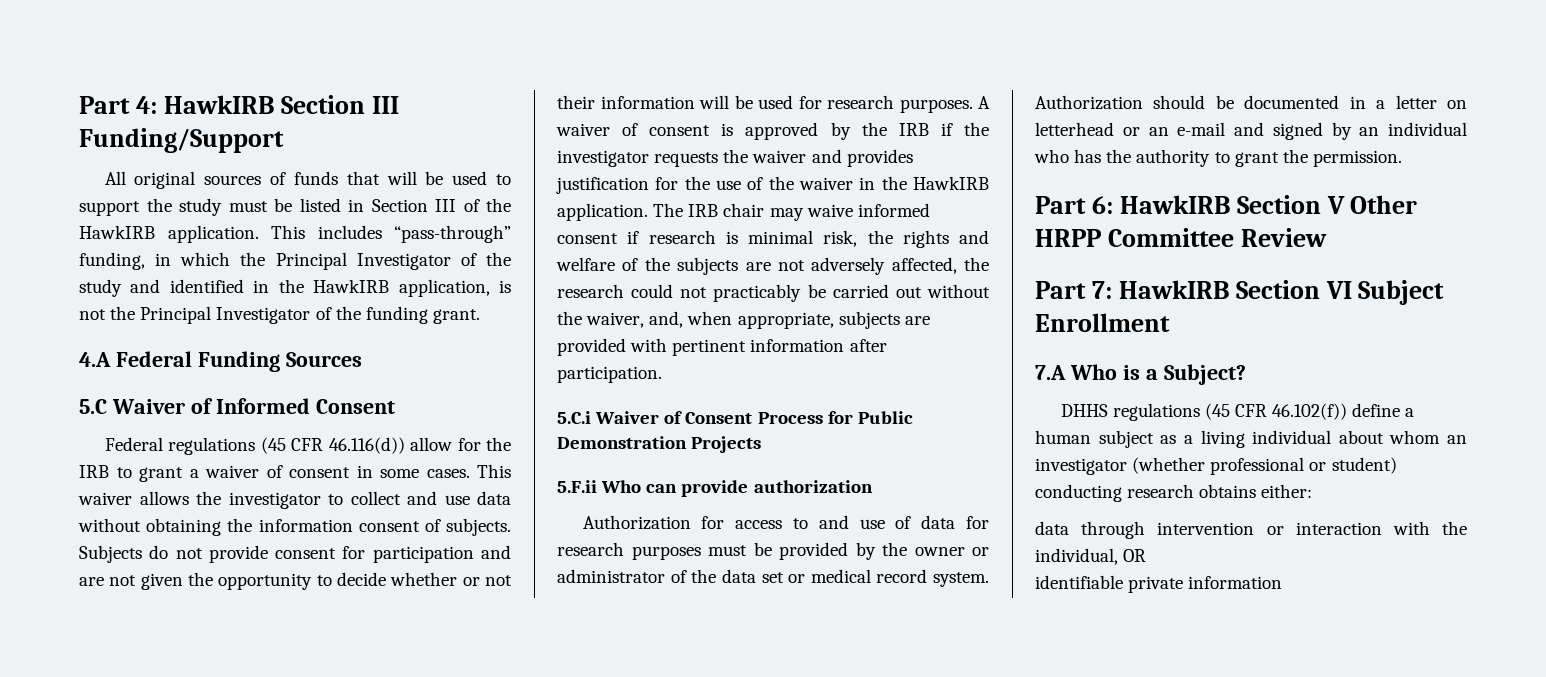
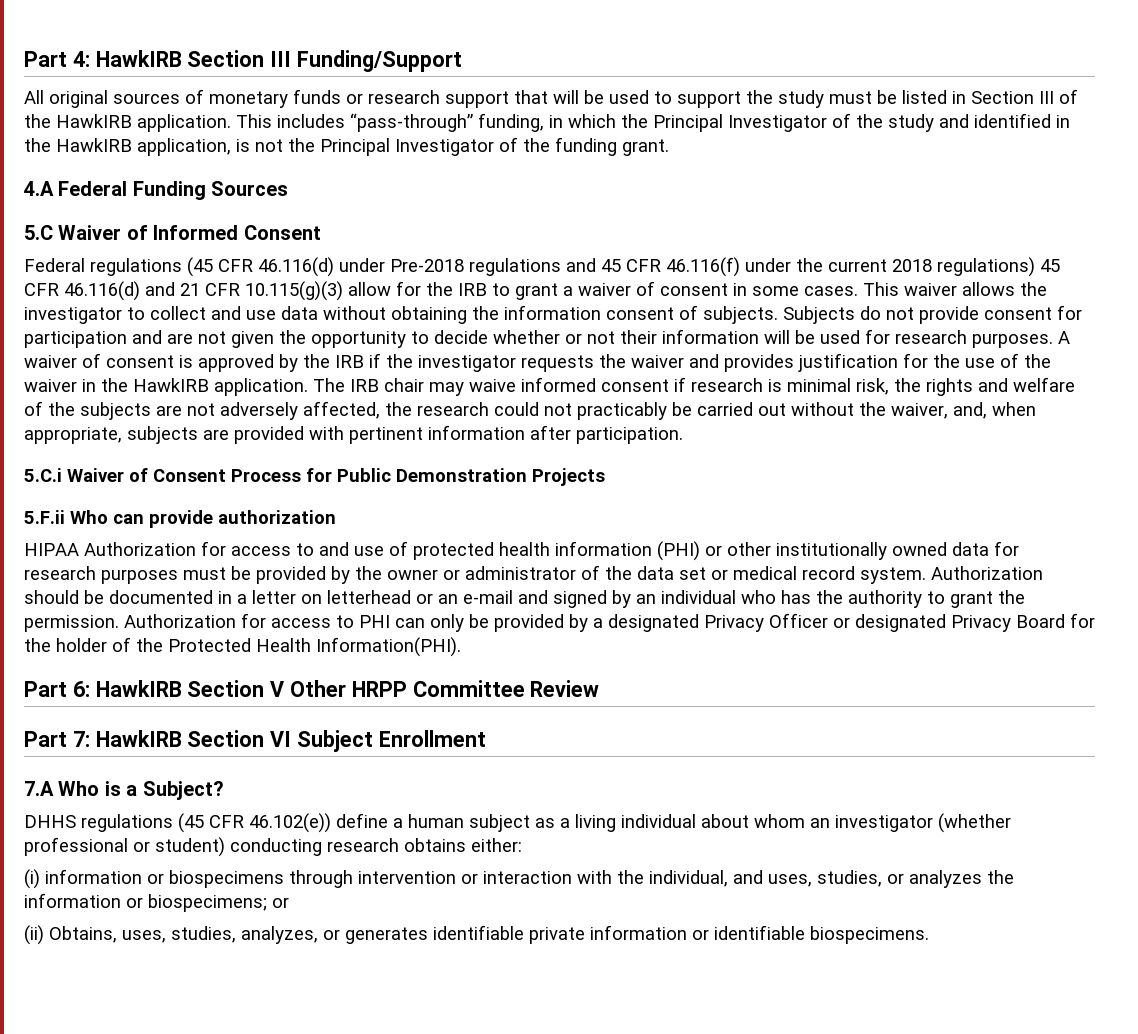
[293,171,338,185] funds -> [209,89,509,108] monetary funds or research support
[328,437,405,454] 46.116(d)) -> [258,257,1060,277] [24,281,343,301] 46.116(d) under Pre-2018 regulations and 45 CFR 46.116(f) under the current 2018 regulations) 45 CFR 46.116(d) and 21 CFR 10.115(g)(3)
(873, 486) none -> [24,543,79,556] HIPAA
(912, 522) none -> [413,541,947,561] protected health information (PHI) or other institutionally owned
(1402, 158) none -> [124,613,1095,632] [24,637,461,657] Authorization for access to PHI can only be provided by a designated Privacy Officer or designated Privacy Board for the holder of the Protected Health Information(PHI).
[1272,403,1348,420] 46.102(f)) -> [249,813,331,833] 46.102(e))
[1035,521,1069,535] data -> [24,869,284,889] (i) information or biospecimens
[1123,549,1147,562] [1035,575,1283,593] OR // identifiable private information -> [733,870,1014,888] [24,893,289,912] [24,925,929,945] and uses, studies, or analyzes the information or biospecimens; or // (ii) Obtains, uses, studies, analyzes, or generates identifiable private information or identifiable biospecimens.

